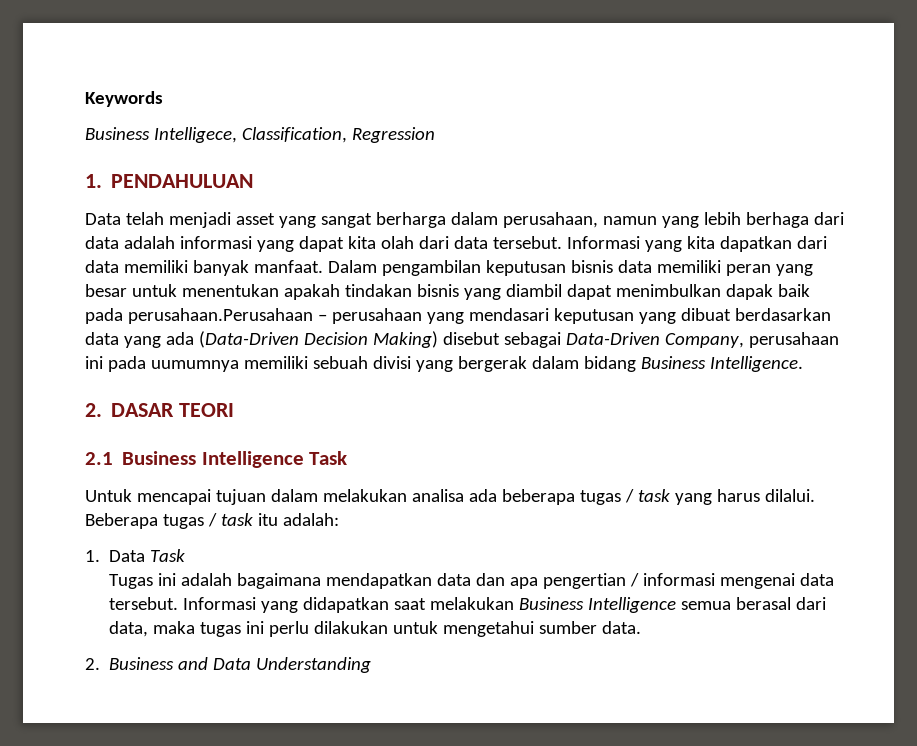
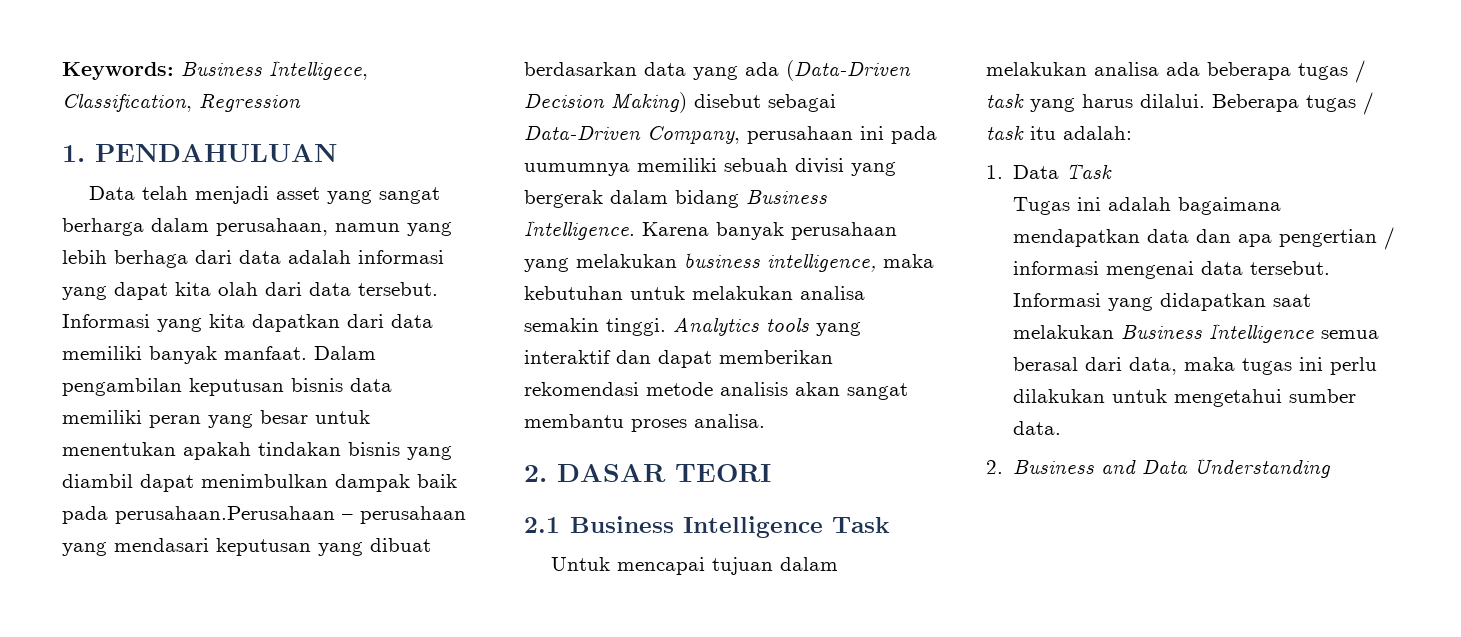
[85,91,163,107] Keywords // -> [62,62,174,80] Keywords:
[725,284,773,300] dapak -> [335,474,410,492] dampak
(803, 364) none -> [642,222,897,240] [524,252,934,272] [524,286,865,300] [524,317,861,336] [524,350,833,368] [524,382,908,400] [524,414,765,432] Karena banyak perusahaan yang melakukan business intelligence, maka kebutuhan untuk melakukan analisa semakin tinggi. Analytics tools yang interaktif dan dapat memberikan rekomendasi metode analisis akan sangat membantu proses analisa.

